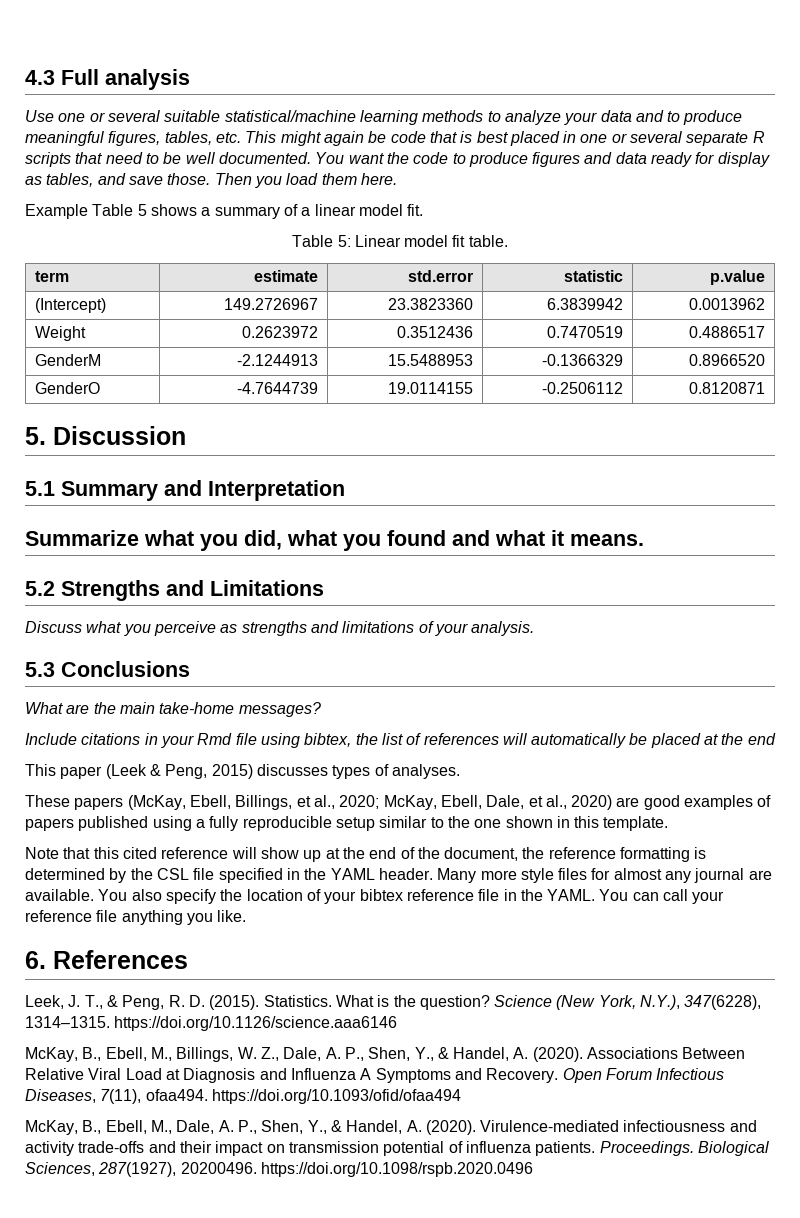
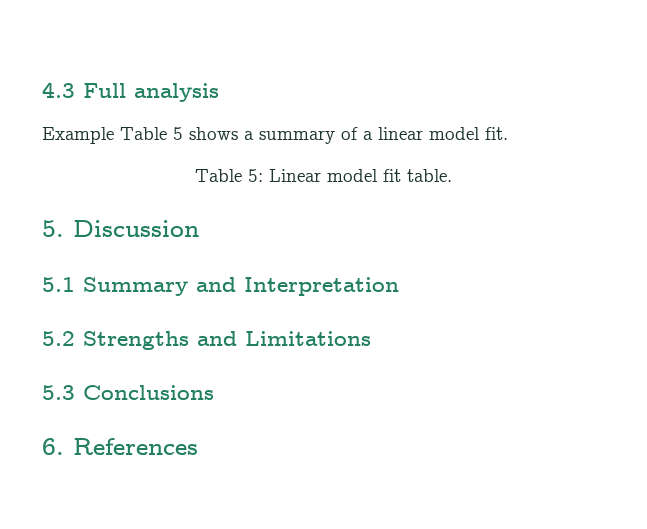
[25,110,743,125] [25,131,765,146] [25,152,770,167] [25,173,397,188] // Use one or several suitable statistical/machine learning methods to analyze your data and to produce meaningful figures, tables, etc. This might again be code that is best placed in one or several separate R scripts that need to be well documented. You want the code to produce figures and data ready for display as tables, and save those. Then you load them here. -> (219, 92) none
[34,271,69,282] [254,270,319,282] [408,270,474,282] [564,270,624,282] [710,270,766,285] [34,298,106,313] [224,298,319,310] [388,298,474,310] [547,298,624,310] [689,298,766,310] [34,326,86,341] [242,326,319,338] [397,326,474,338] [547,326,624,338] [689,326,766,338] [34,354,101,366] [237,354,319,366] [388,354,474,366] [542,354,624,366] [689,354,766,366] [34,382,100,394] [237,382,319,394] [388,382,474,394] [542,382,624,394] [689,382,766,394] // term | estimate | std.error | statistic | p.value // (Intercept) | 149.2726967 | 23.3823360 | 6.3839942 | 0.0013962 // Weight | 0.2623972 | 0.3512436 | 0.7470519 | 0.4886517 // GenderM | -2.1244913 | 15.5488953 | -0.1366329 | 0.8966520 // GenderO | -4.7644739 | 19.0114155 | -0.2506112 | 0.8120871 -> (452, 175) none
[25,530,644,551] [25,580,324,601] [25,621,535,636] [25,661,190,677] [25,702,321,717] [25,733,776,748] [25,764,460,779] [25,795,772,810] [25,816,669,831] [25,847,707,862] [25,868,772,883] [25,889,725,904] [25,910,247,925] [25,950,188,969] [25,995,762,1010] [25,1016,398,1031] [25,1047,746,1062] [25,1068,725,1083] [25,1089,461,1104] [25,1120,757,1135] [25,1141,769,1156] [25,1162,533,1177] Summarize what you did, what you found and what it means. // 5.2 Strengths and Limitations // Discuss what you perceive as strengths and limitations of your analysis. // 5.3 Conclusions // What are the main take-home messages? // Include citations in your Rmd file using bibtex, the list of references will automatically be placed at the end // This paper (Leek & Peng, 2015) discusses types of analyses. // These papers (McKay, Ebell, Billings, et al., 2020; McKay, Ebell, Dale, et al., 2020) are good examples of papers published using a fully reproducible setup similar to the one shown in this template. // Note that this cited reference will show up at the end of the document, the reference formatting is determined by the CSL file specified in the YAML header. Many more style files for almost any journal are available. You also specify the location of your bibtex reference file in the YAML. You can call your reference file anything you like. // 6. References // Leek, J. T., & Peng, R. D. (2015). Statistics. What is the question? Science (New York, N.Y.), 347(6228), 1314–1315. https://doi.org/10.1126/science.aaa6146 // McKay, B., Ebell, M., Billings, W. Z., Dale, A. P., Shen, Y., & Handel, A. (2020). Associations Between Relative Viral Load at Diagnosis and Influenza A Symptoms and Recovery. Open Forum Infectious Diseases, 7(11), ofaa494. https://doi.org/10.1093/ofid/ofaa494 // McKay, B., Ebell, M., Dale, A. P., Shen, Y., & Handel, A. (2020). Virulence-mediated infectiousness and activity trade-offs and their impact on transmission potential of influenza patients. Proceedings. Biological Sciences, 287(1927), 20200496. https://doi.org/10.1098/rspb.2020.0496 -> [42,331,371,350] [42,385,214,400] [42,438,198,455] 5.2 Strengths and Limitations // 5.3 Conclusions // 6. References

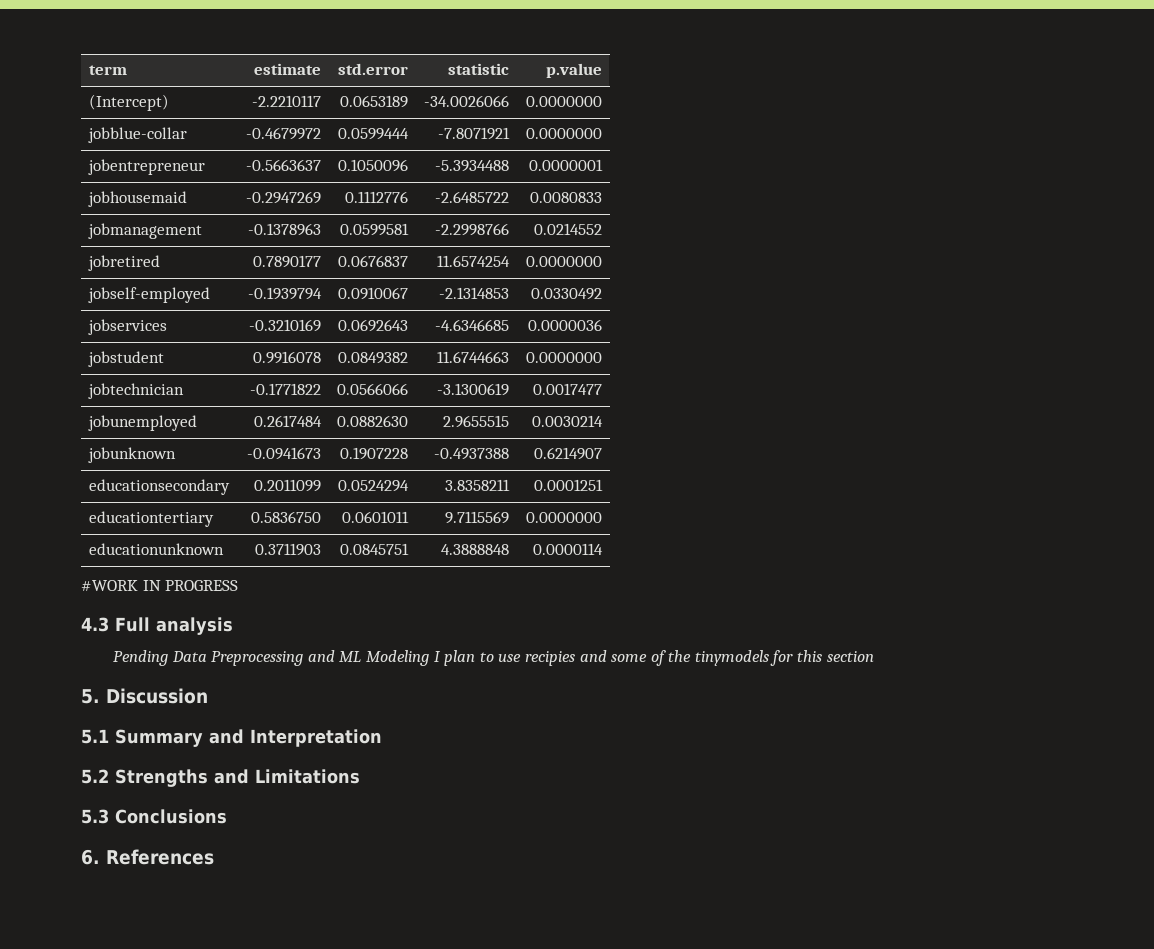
[42,82,219,102] [42,127,508,144] [195,169,452,182] 4.3 Full analysis // Example Table 5 shows a summary of a linear model fit. // Table 5: Linear model fit table. -> [88,65,127,75] [254,63,322,75] [338,63,409,75] [448,63,510,75] [546,63,603,78] [88,94,169,111] [252,95,322,107] [340,95,409,108] [424,95,510,107] [526,96,603,107] [87,127,187,143] [246,127,322,140] [338,128,410,140] [438,127,511,140] [526,128,603,139] [87,159,205,175] [246,159,322,171] [338,159,409,172] [435,160,510,172] [529,159,604,171] [87,191,187,207] [246,191,322,204] [345,191,409,203] [435,191,510,203] [530,192,603,203] [87,223,202,239] [248,223,322,236] [340,223,410,236] [435,223,510,236] [534,223,603,235] [87,255,160,271] [253,255,322,268] [338,255,409,267] [437,255,511,267] [526,256,603,267] [87,287,210,303] [248,287,323,300] [338,287,409,300] [439,287,510,299] [531,288,603,300] [87,319,167,335] [249,319,322,332] [338,319,409,332] [435,319,510,331] [528,319,603,331] [87,351,164,367] [253,351,322,364] [338,352,409,364] [437,351,510,363] [526,352,603,363] [87,383,184,399] [250,383,322,395] [337,383,409,395] [437,383,510,396] [533,383,603,395] [87,415,197,431] [254,415,323,427] [337,415,409,427] [443,415,510,428] [532,415,604,427] [87,447,176,463] [247,447,322,460] [340,447,409,460] [434,448,510,460] [534,447,603,460] [88,479,230,495] [254,479,322,492] [338,480,410,492] [445,479,511,491] [534,479,604,491] [88,511,214,527] [251,511,322,523] [342,511,410,523] [445,511,510,524] [526,512,603,523] [88,543,224,555] [255,543,322,556] [340,543,410,555] [441,544,510,555] [533,543,604,555] [81,580,239,591] [81,617,233,635] [113,650,874,666] term | estimate | std.error | statistic | p.value // (Intercept) | -2.2210117 | 0.0653189 | -34.0026066 | 0.0000000 // jobblue-collar | -0.4679972 | 0.0599444 | -7.8071921 | 0.0000000 // jobentrepreneur | -0.5663637 | 0.1050096 | -5.3934488 | 0.0000001 // jobhousemaid | -0.2947269 | 0.1112776 | -2.6485722 | 0.0080833 // jobmanagement | -0.1378963 | 0.0599581 | -2.2998766 | 0.0214552 // jobretired | 0.7890177 | 0.0676837 | 11.6574254 | 0.0000000 // jobself-employed | -0.1939794 | 0.0910067 | -2.1314853 | 0.0330492 // jobservices | -0.3210169 | 0.0692643 | -4.6346685 | 0.0000036 // jobstudent | 0.9916078 | 0.0849382 | 11.6744663 | 0.0000000 // jobtechnician | -0.1771822 | 0.0566066 | -3.1300619 | 0.0017477 // jobunemployed | 0.2617484 | 0.0882630 | 2.9655515 | 0.0030214 // jobunknown | -0.0941673 | 0.1907228 | -0.4937388 | 0.6214907 // educationsecondary | 0.2011099 | 0.0524294 | 3.8358211 | 0.0001251 // educationtertiary | 0.5836750 | 0.0601011 | 9.7115569 | 0.0000000 // educationunknown | 0.3711903 | 0.0845751 | 4.3888848 | 0.0000114 // #WORK IN PROGRESS // 4.3 Full analysis // Pending Data Preprocessing and ML Modeling I plan to use recipies and some of the tinymodels for this section

